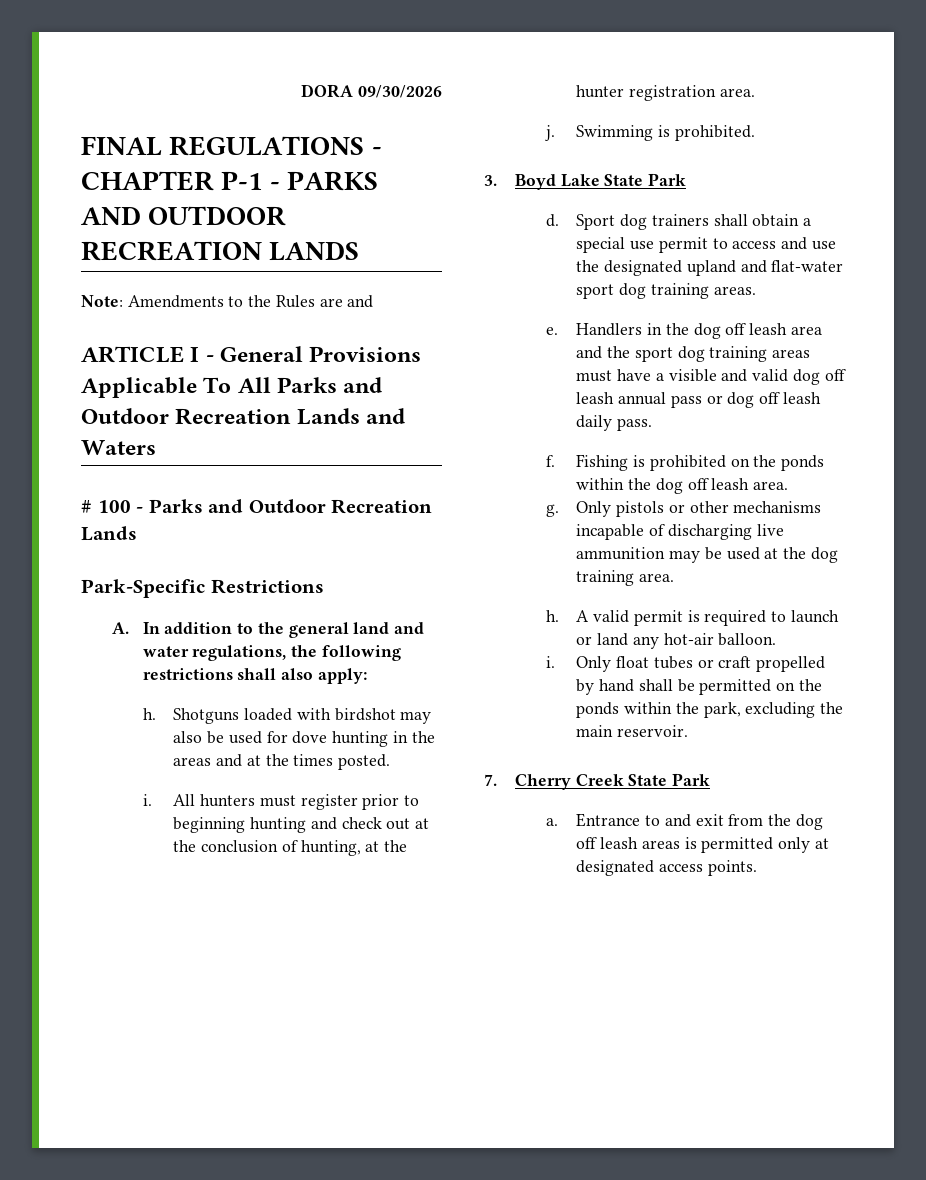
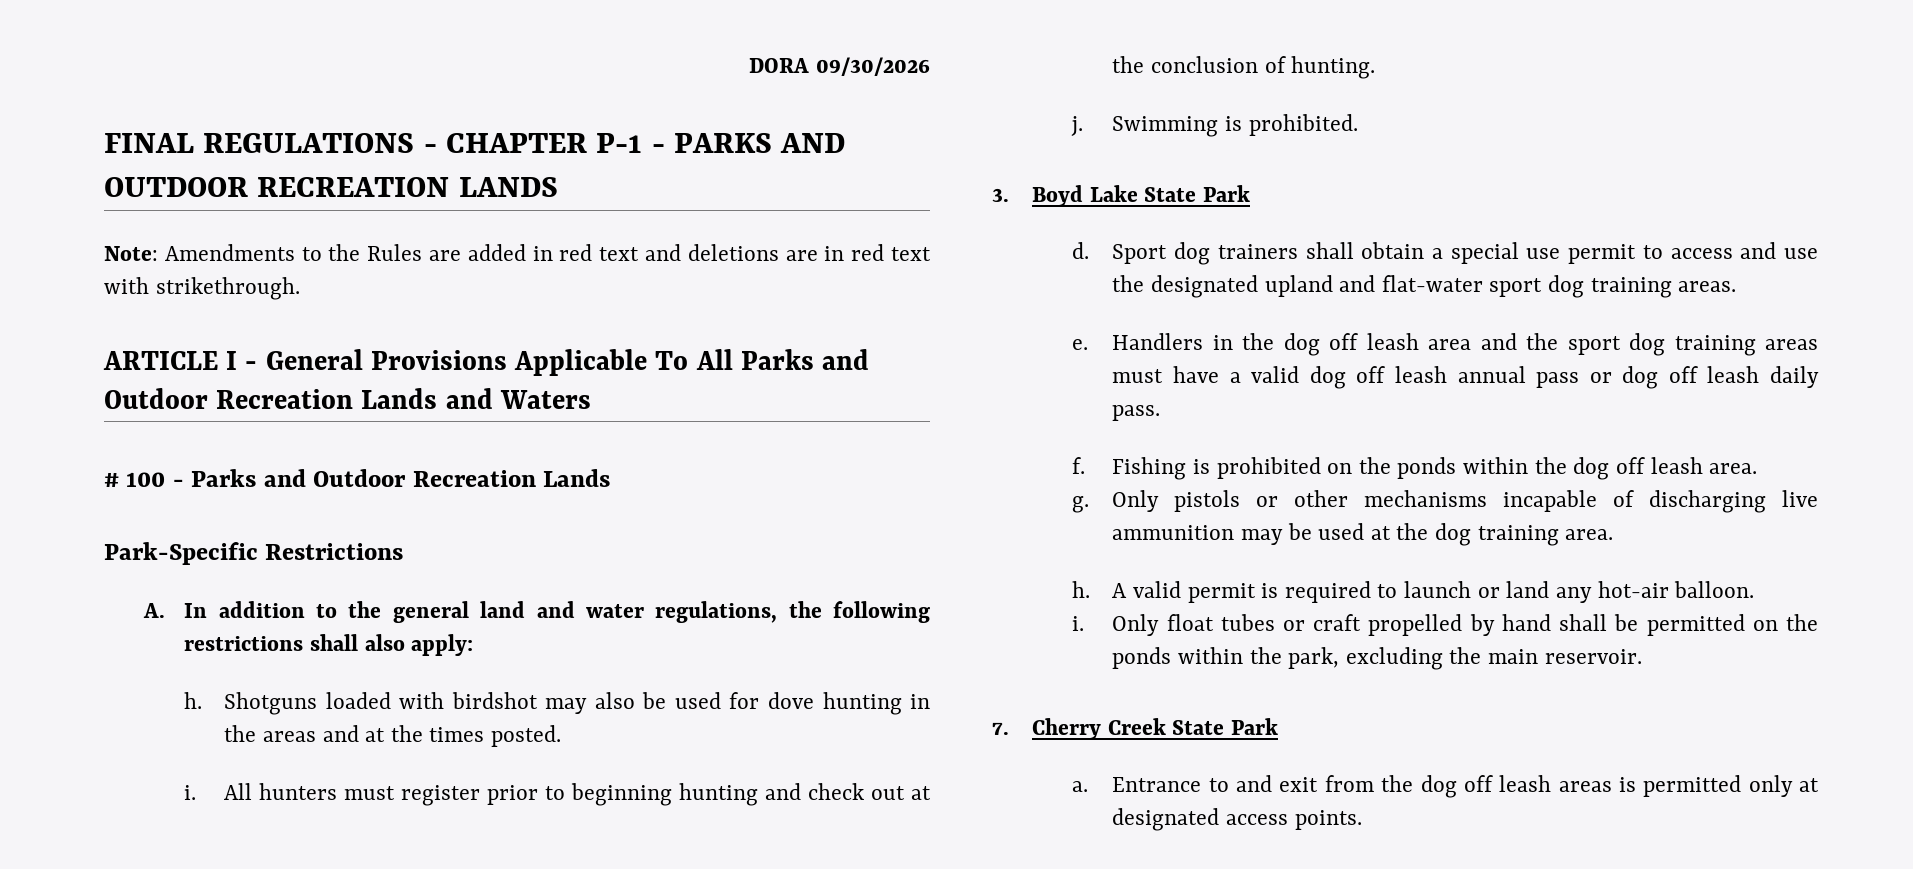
[347,295,374,308] and -> [467,244,931,261] [104,277,300,300] added in red text and deletions are in red text with strikethrough.
[300,840,408,856] [576,85,755,101] hunting, at the hunter registration area. -> [1291,56,1376,79] hunting.
[668,369,748,382] visible and -> (1241, 377) none

